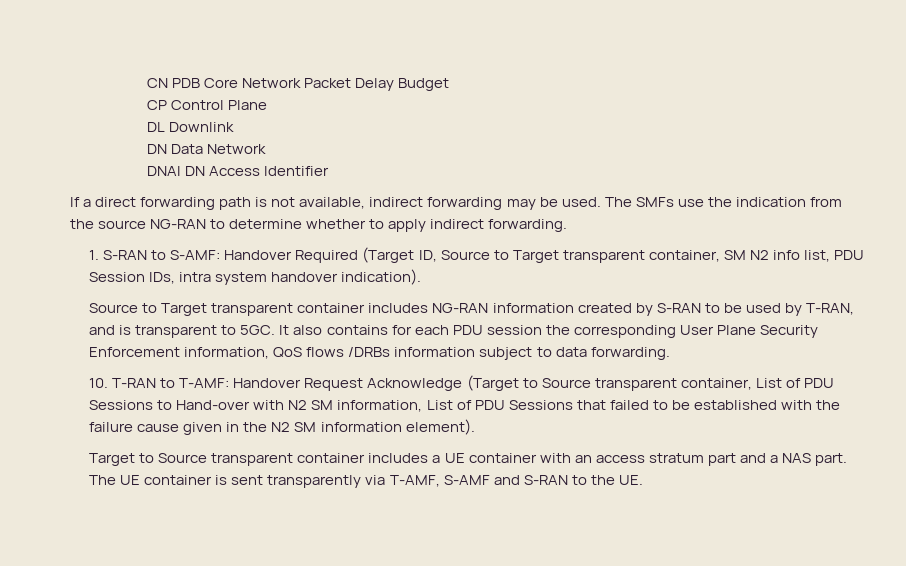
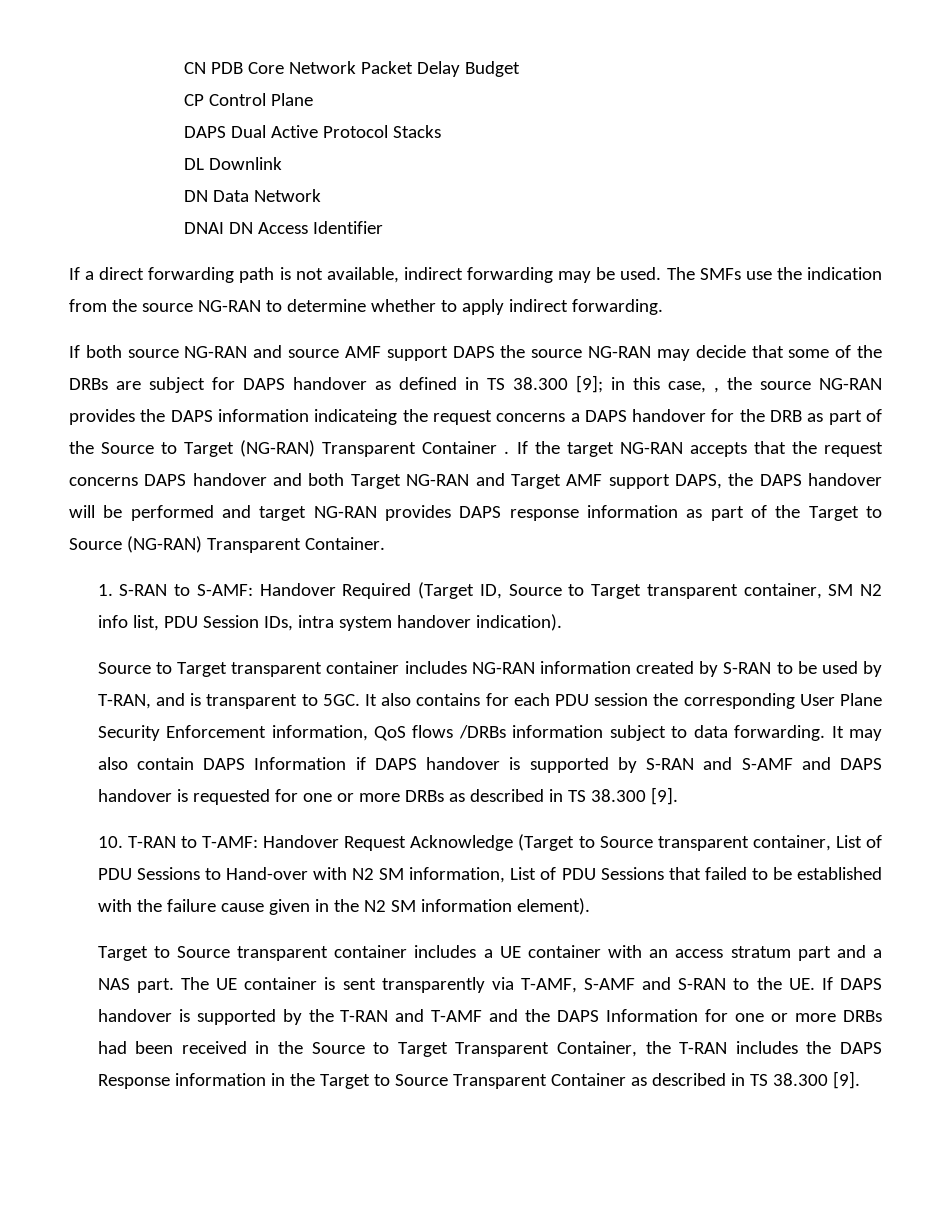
(267, 105) none -> [183,125,441,138] // DAPS Dual Active Protocol Stacks
(568, 225) none -> [69,345,883,361] [69,375,882,393] [69,409,882,425] [69,440,884,457] [69,473,883,489] [69,505,883,521] [69,536,385,553] // If both source NG-RAN and source AMF support DAPS the source NG-RAN may decide that some of the DRBs are subject for DAPS handover as defined in TS 38.300 [9]; in this case, , the source NG-RAN provides the DAPS information indicateing the request concerns a DAPS handover for the DRB as part of the Source to Target (NG-RAN) Transparent Container . If the target NG-RAN accepts that the request concerns DAPS handover and both Target NG-RAN and Target AMF support DAPS, the DAPS handover will be performed and target NG-RAN provides DAPS response information as part of the Target to Source (NG-RAN) Transparent Container.
(670, 353) none -> [831,726,882,741] [97,757,882,773] [97,787,678,805] It may also contain DAPS Information if DAPS handover is supported by S-RAN and S-AMF and DAPS handover is requested for one or more DRBs as described in TS 38.300 [9].
(643, 480) none -> [821,977,883,990] [97,1009,882,1025] [97,1041,883,1057] [97,1071,860,1089] If DAPS handover is supported by the T-RAN and T-AMF and the DAPS Information for one or more DRBs had been received in the Source to Target Transparent Container, the T-RAN includes the DAPS Response information in the Target to Source Transparent Container as described in TS 38.300 [9].

